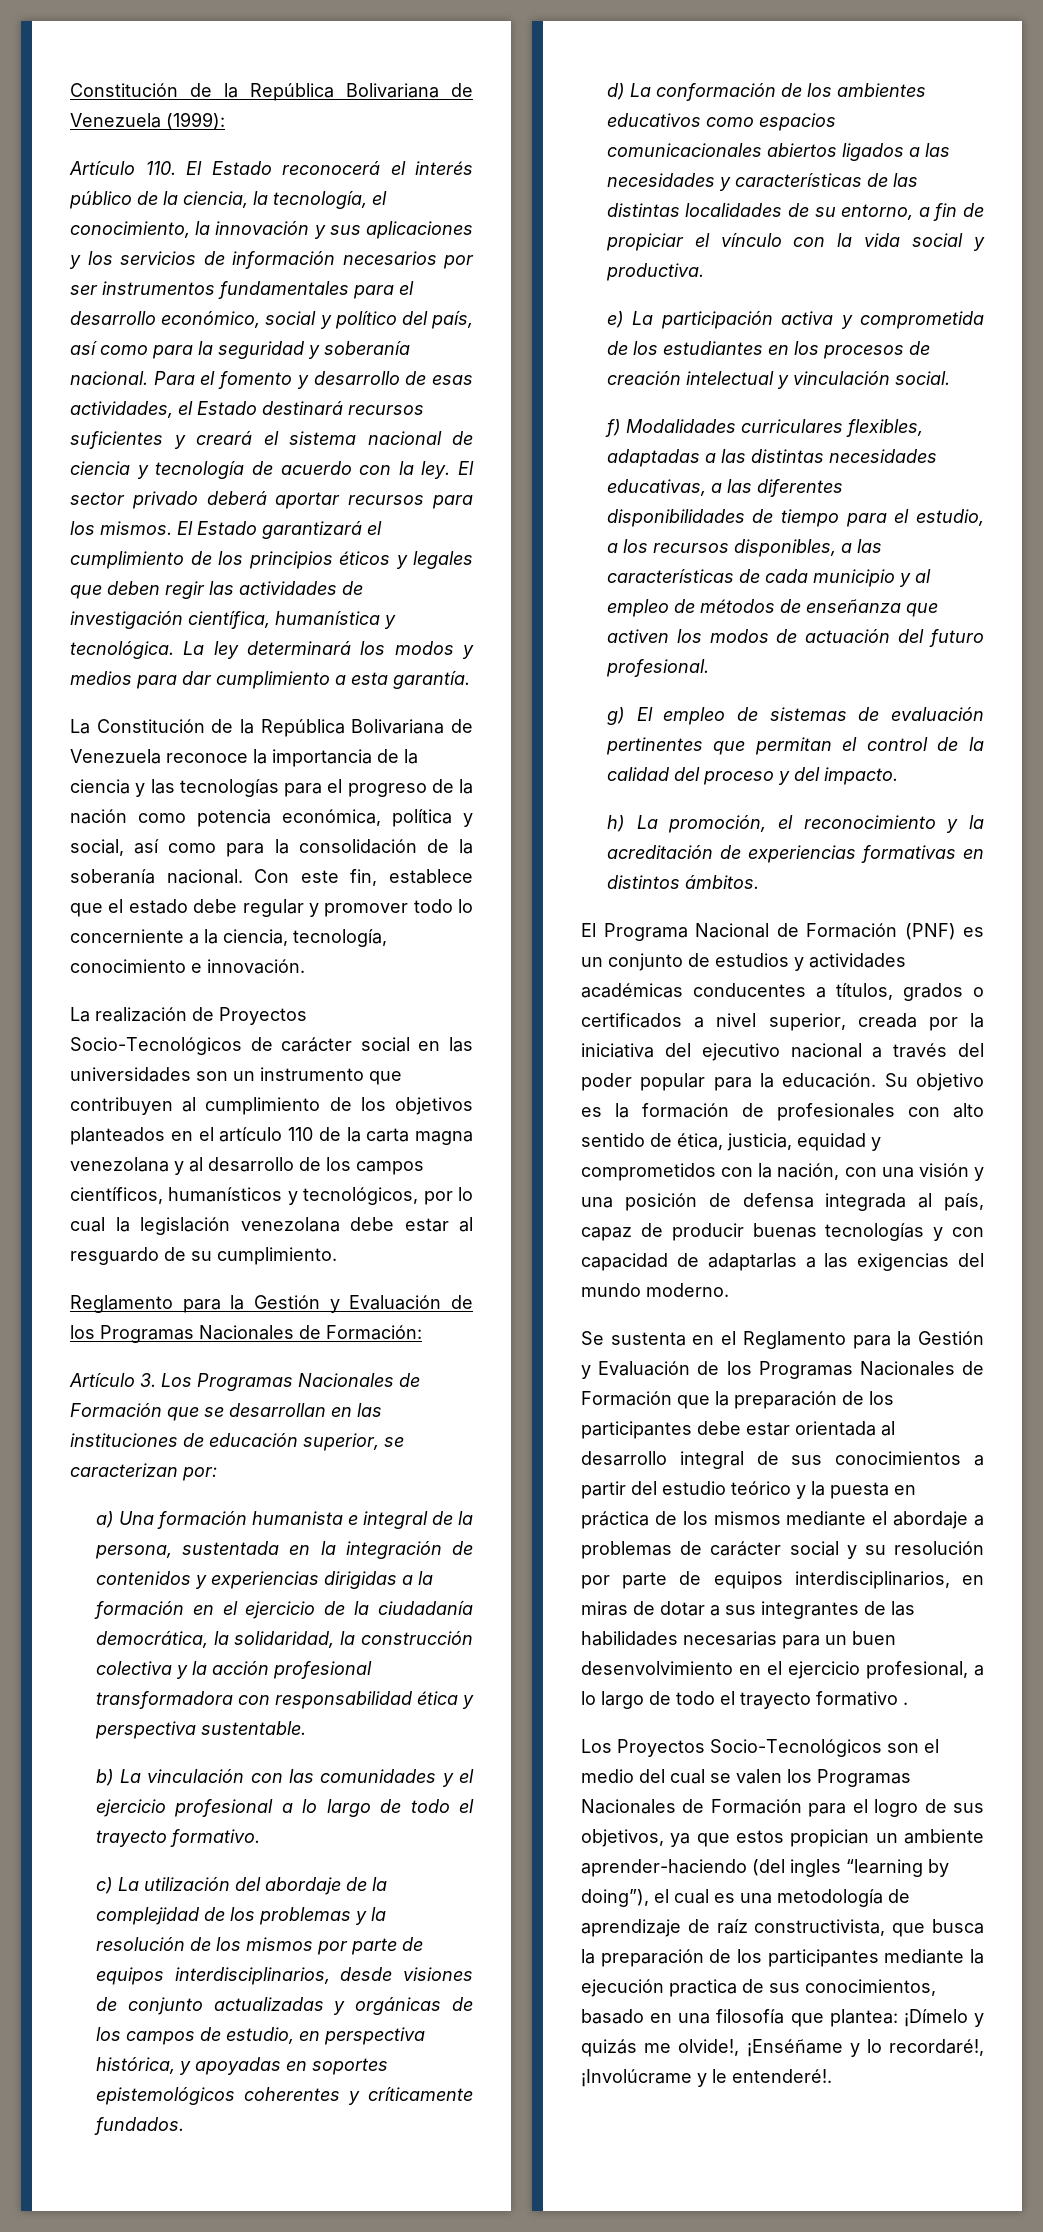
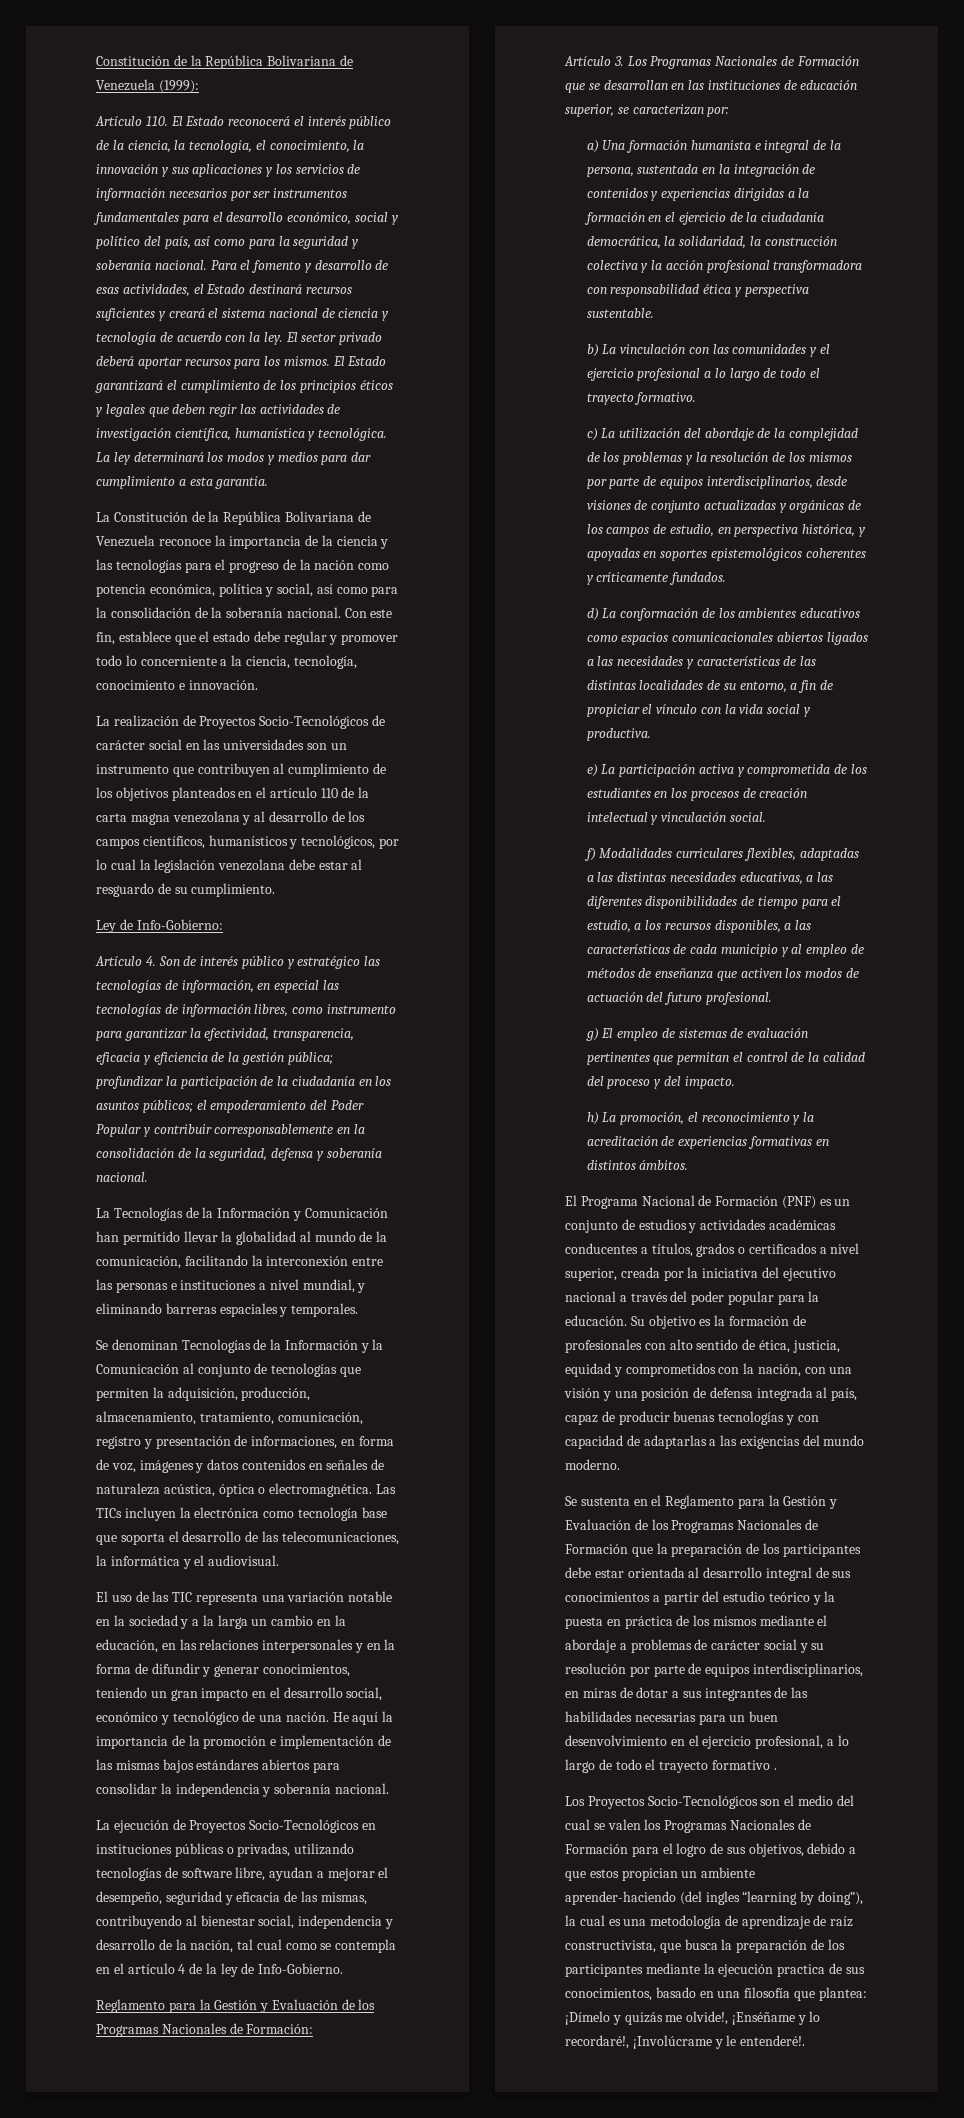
(337, 1256) none -> [96,919,223,933] [95,956,381,969] [96,980,339,993] [96,1004,396,1017] [96,1028,355,1041] [96,1052,333,1065] [96,1076,392,1089] [96,1100,364,1113] [96,1124,365,1137] [96,1148,382,1161] [96,1172,148,1182] [96,1207,388,1221] [96,1231,388,1245] [96,1255,384,1269] [96,1279,366,1293] [96,1303,359,1317] [96,1339,384,1353] [96,1363,361,1377] [96,1387,311,1401] [96,1411,363,1425] [96,1435,394,1449] [96,1459,385,1473] [96,1483,396,1497] [96,1507,387,1521] [96,1531,399,1545] [96,1555,280,1569] [96,1591,393,1605] [96,1615,346,1629] [96,1639,396,1653] [96,1663,350,1677] [96,1687,383,1701] [96,1711,394,1725] [96,1735,391,1749] [96,1759,340,1773] [96,1783,389,1797] [96,1819,376,1833] [96,1843,355,1857] [96,1867,389,1881] [96,1891,367,1905] [96,1915,393,1929] [96,1939,397,1953] [96,1963,344,1977] // Ley de Info-Gobierno: // Artículo 4. Son de interés público y estratégico las tecnologías de información, en especial las tecnologías de información libres, como instrumento para garantizar la efectividad, transparencia, eficacia y eficiencia de la gestión pública; profundizar la participación de la ciudadanía en los asuntos públicos; el empoderamiento del Poder Popular y contribuir corresponsablemente en la consolidación de la seguridad, defensa y soberanía nacional. // La Tecnologías de la Información y Comunicación han permitido llevar la globalidad al mundo de la comunicación, facilitando la interconexión entre las personas e instituciones a nivel mundial, y eliminando barreras espaciales y temporales. // Se denominan Tecnologías de la Información y la Comunicación al conjunto de tecnologías que permiten la adquisición, producción, almacenamiento, tratamiento, comunicación, registro y presentación de informaciones, en forma de voz, imágenes y datos contenidos en señales de naturaleza acústica, óptica o electromagnética. Las TICs incluyen la electrónica como tecnología base que soporta el desarrollo de las telecomunicaciones, la informática y el audiovisual. // El uso de las TIC representa una variación notable en la sociedad y a la larga un cambio en la educación, en las relaciones interpersonales y en la forma de difundir y generar conocimientos, teniendo un gran impacto en el desarrollo social, económico y tecnológico de una nación. He aquí la importancia de la promoción e implementación de las mismas bajos estándares abiertos para consolidar la independencia y soberanía nacional. // La ejecución de Proyectos Socio-Tecnológicos en instituciones públicas o privadas, utilizando tecnologías de software libre, ayudan a mejorar el desempeño, seguridad y eficacia de las mismas, contribuyendo al bienestar social, independencia y desarrollo de la nación, tal cual como se contempla en el artículo 4 de la ley de Info-Gobierno.
[670,1833,691,1847] ya -> [807,1843,857,1854] debido a
[654,1889,669,1903] el -> [565,1915,576,1926] la

